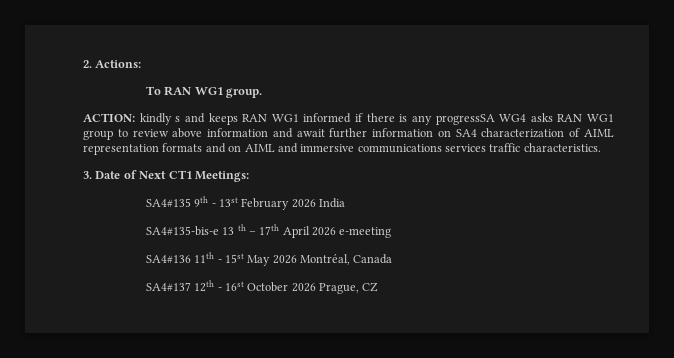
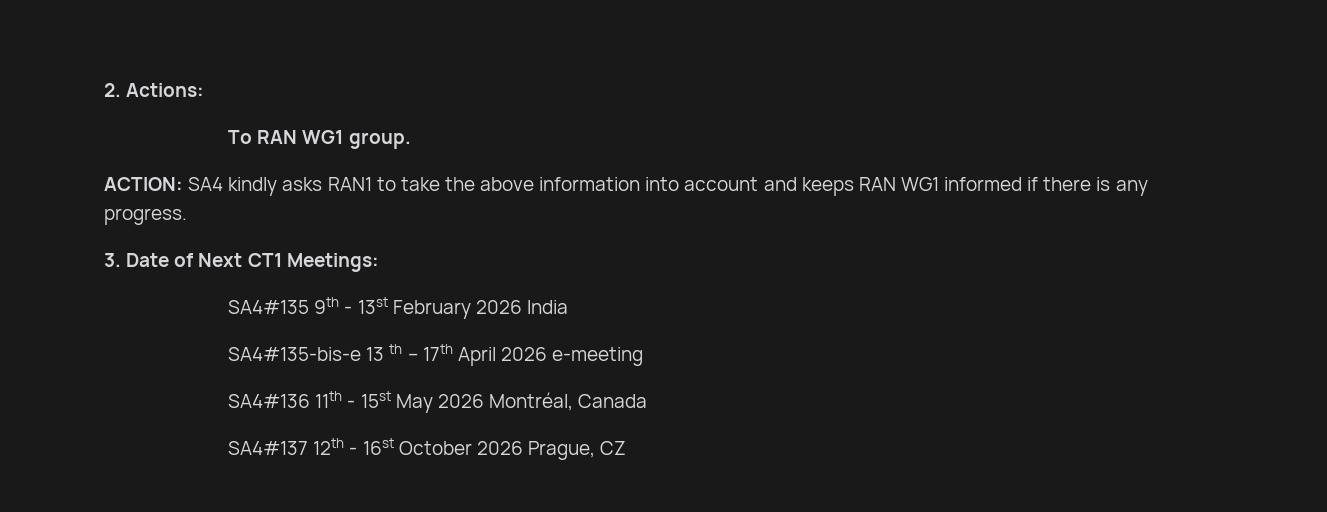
[139,113,181,125] kindly s -> [188,177,759,196] SA4 kindly asks RAN1 to take the above information into account
[435,113,614,125] [83,128,614,140] [83,143,601,155] progressSA WG4 asks RAN WG1 group to review above information and await further information on SA4 characterization of AIML representation formats and on AIML and immersive communications services traffic characteristics. -> [104,208,187,225] progress.

